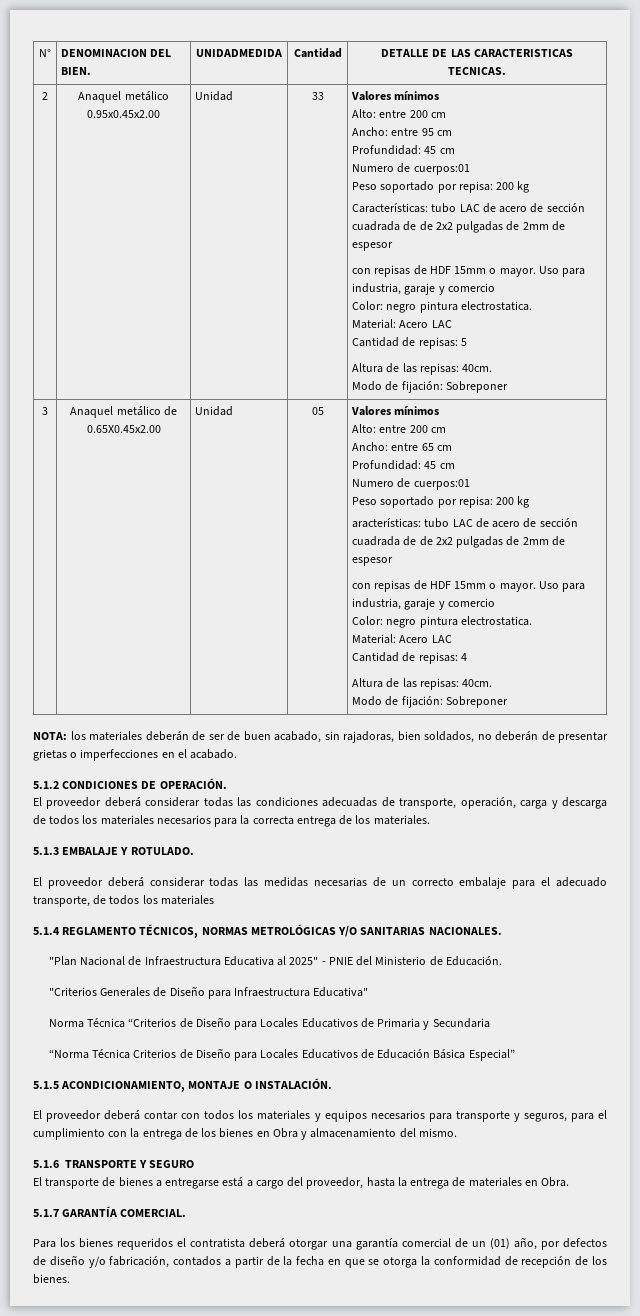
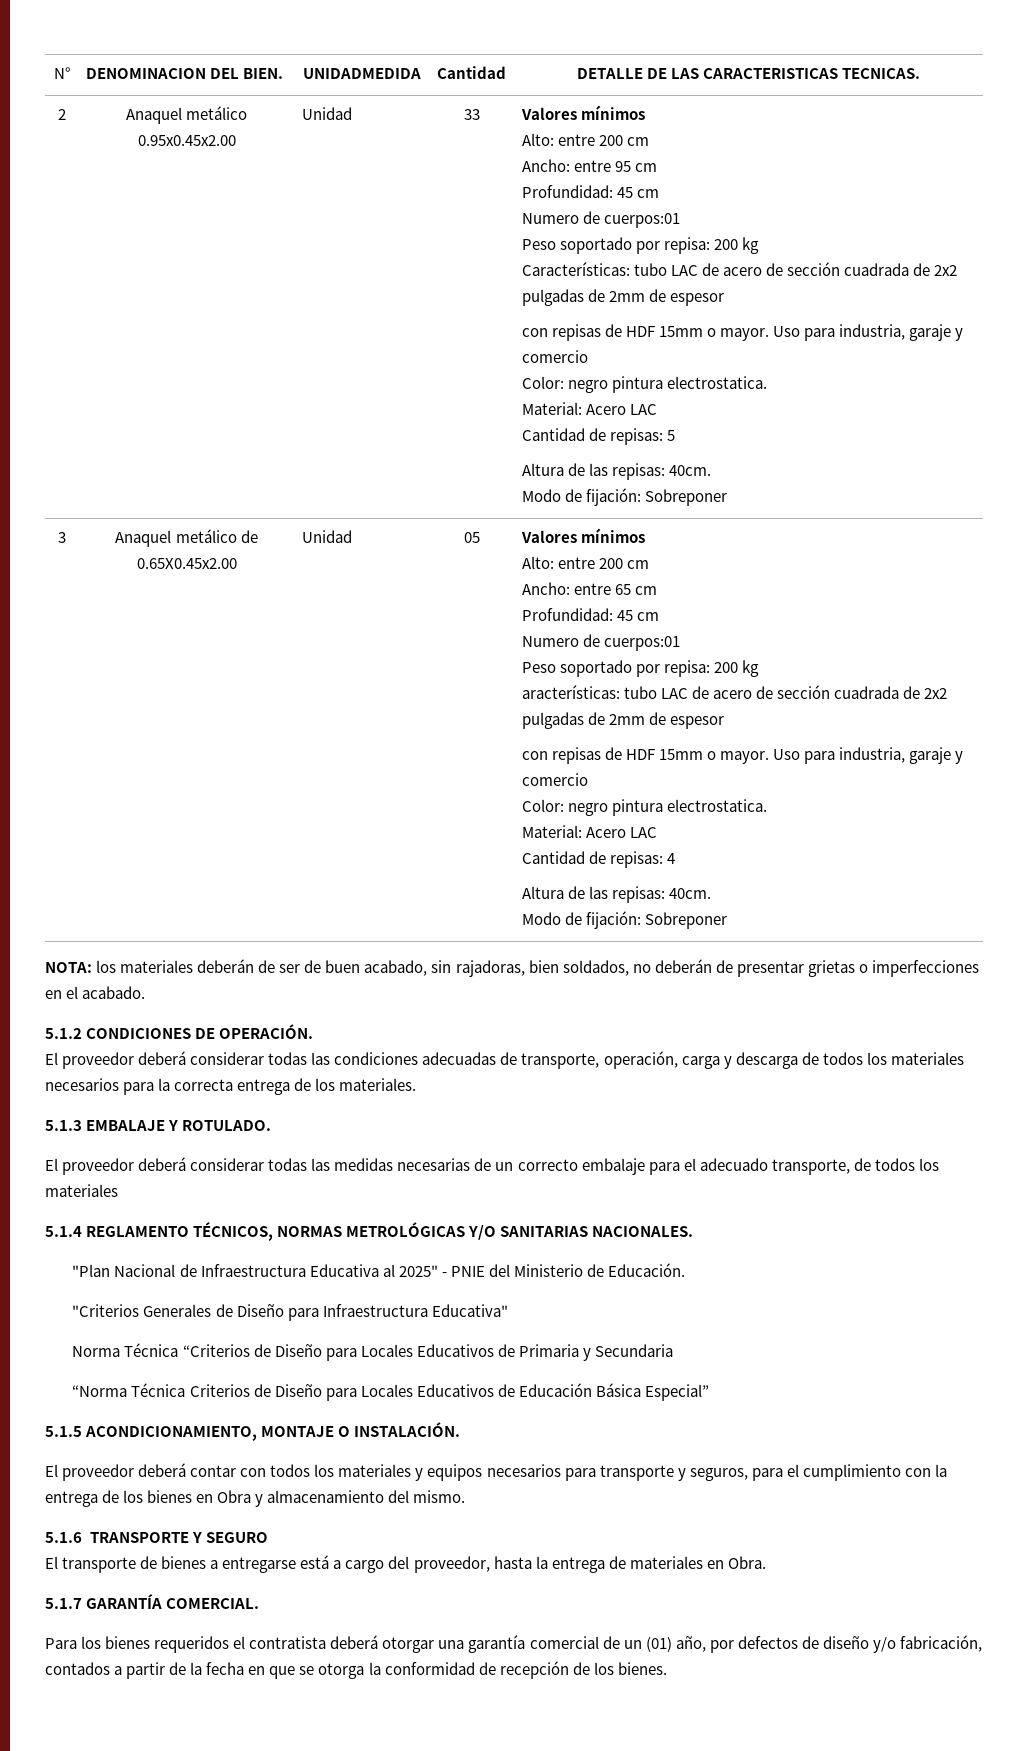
[419,221,433,231] de -> (931, 269) none
[419,536,433,546] de -> (921, 692) none

